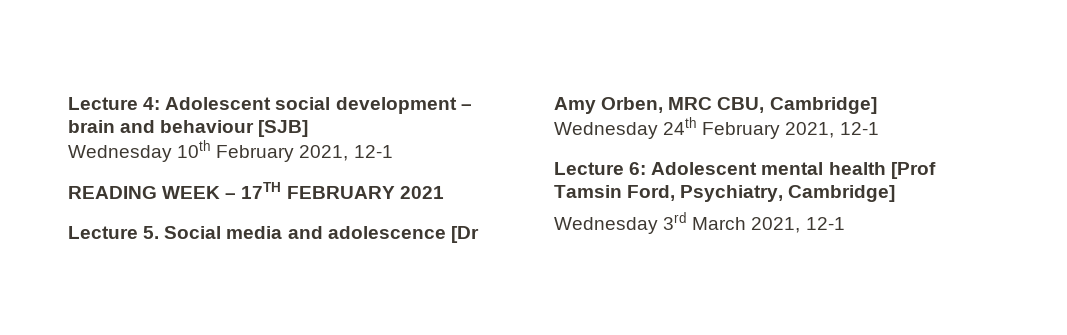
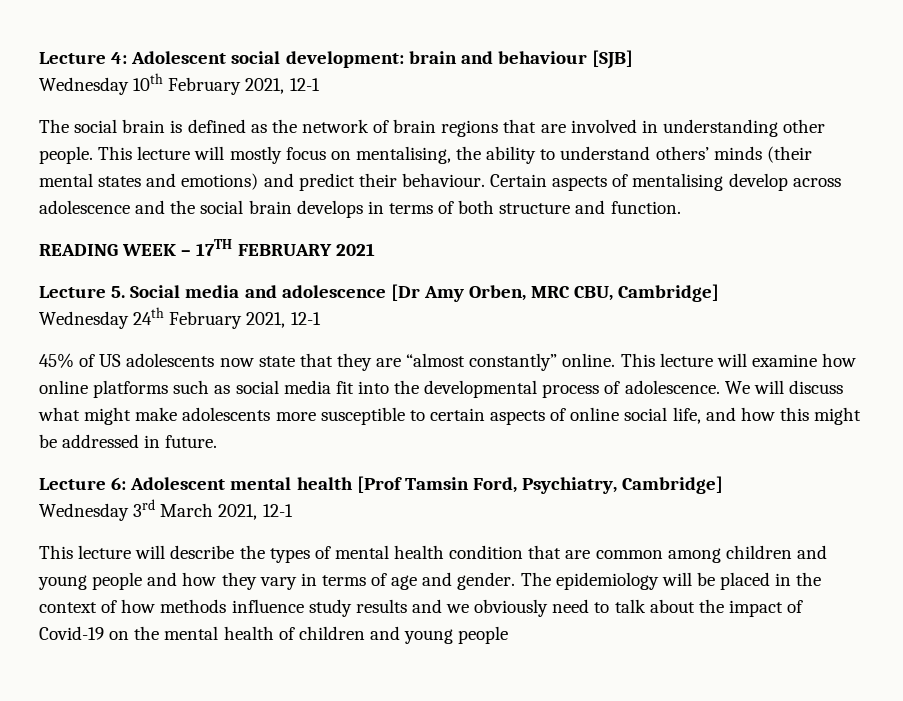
[335,97,472,114] development – -> [285,51,404,68] development:
(393, 151) none -> [39,119,826,137] [39,146,812,164] [39,173,841,191] [39,200,681,218] // The social brain is defined as the network of brain regions that are involved in understanding other people. This lecture will mostly focus on mentalising, the ability to understand others’ minds (their mental states and emotions) and predict their behaviour. Certain aspects of mentalising develop across adolescence and the social brain develops in terms of both structure and function.
(879, 128) none -> [39,353,857,371] [39,380,843,398] [38,407,862,425] [39,434,218,448] // 45% of US adolescents now state that they are “almost constantly” online. This lecture will examine how online platforms such as social media fit into the developmental process of adolescence. We will discuss what might make adolescents more susceptible to certain aspects of online social life, and how this might be addressed in future.
(845, 223) none -> [39,545,827,563] [38,572,822,590] [39,599,804,617] [39,626,509,644] // This lecture will describe the types of mental health condition that are common among children and young people and how they vary in terms of age and gender. The epidemiology will be placed in the context of how methods influence study results and we obviously need to talk about the impact of Covid-19 on the mental health of children and young people

